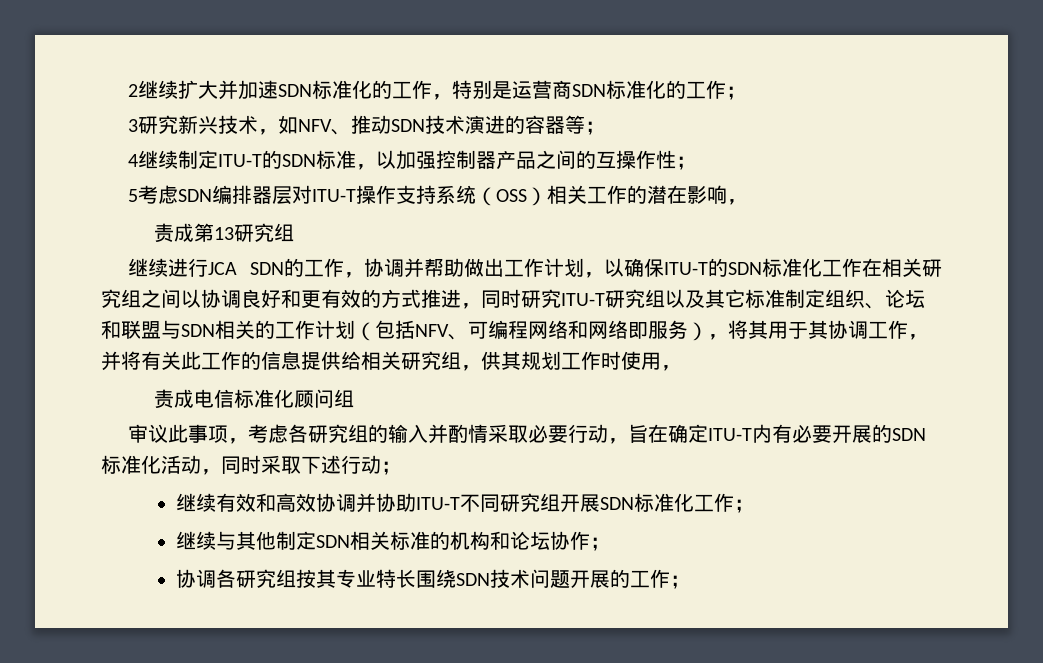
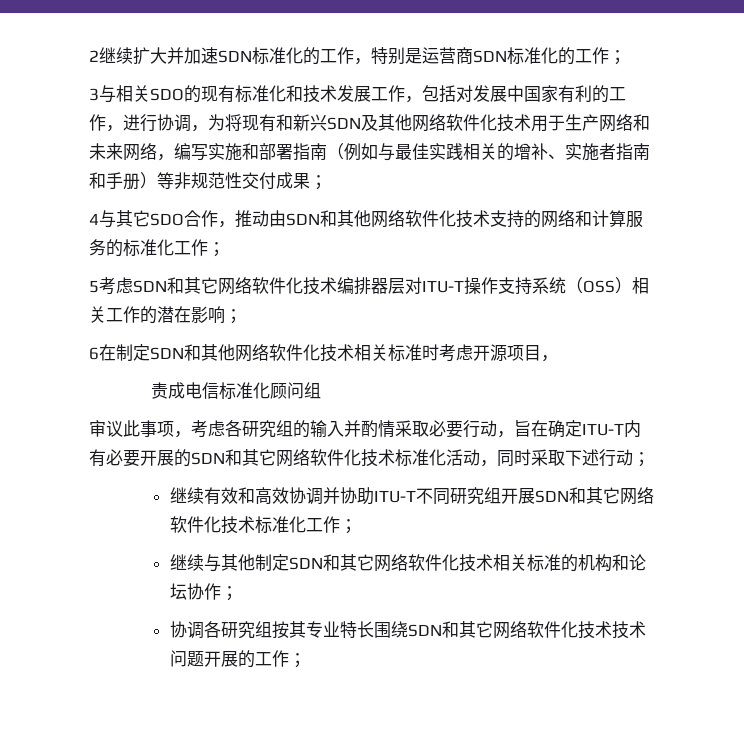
[138,115,606,135] [128,150,677,170] 研究新兴技术，如NFV、推动SDN技术演进的容器等； // 4继续制定ITU-T的SDN标准，以加强控制器产品之间的互操作性 -> [99,85,626,103] [89,114,650,132] [89,143,650,161] [89,172,327,190] [89,210,643,228] [89,239,208,257] 与相关SDO的现有标准化和技术发展工作，包括对发展中国家有利的工作，进行协调，为将现有和新兴SDN及其他网络软件化技术用于生产网络和未来网络，编写实施和部署指南（例如与最佳实践相关的增补、实施者指南和手册）等非规范性交付成果； // 4与其它SDO合作，推动由SDN和其他网络软件化技术支持的网络和计算服务的标准化工作
(213, 195) none -> [167,277,337,295] 和其它网络软件化技术
[727,199,748,205] [153,223,294,243] [128,258,942,278] [101,289,925,309] [101,320,928,341] [101,351,661,371] ， // 责成第13研究组 // 继续进行JCA SDN的工作，协调并帮助做出工作计划，以确保ITU-T的SDN标准化工作在相关研究组之间以协调良好和更有效的方式推进，同时研究ITU-T研究组以及其它标准制定组织、论坛和联盟与SDN相关的工作计划（包括NFV、可编程网络和网络即服务），将其用于其协调工作，并将有关此工作的信息提供给相关研究组，供其规划工作时使用 -> [225,309,242,324] [89,344,541,362] ； // 6在制定SDN和其他网络软件化技术相关标准时考虑开源项目
(927, 434) none -> [225,449,395,467] 和其它网络软件化技术
(634, 503) none -> [568,487,654,505] [169,516,255,534] 和其它网络软件化技术
(350, 541) none -> [322,554,493,572] 和其它网络软件化技术
(490, 579) none -> [441,621,612,639] 和其它网络软件化技术

